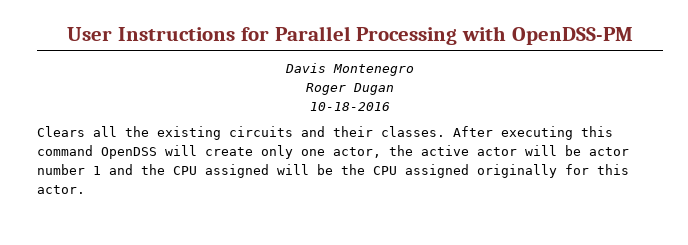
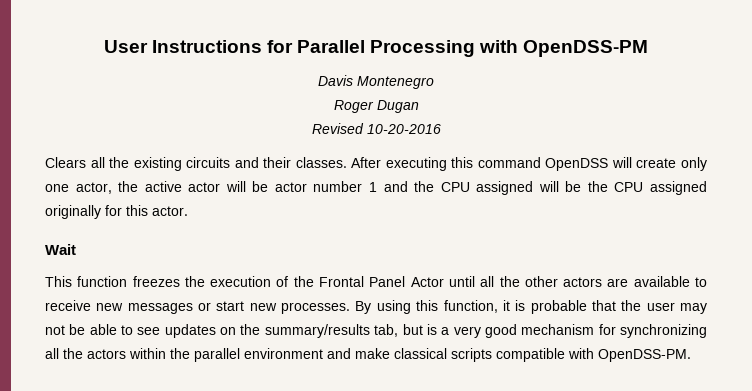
[310,102,390,111] 10-18-2016 -> [311,123,441,134] Revised 10-20-2016
(85, 189) none -> [45,244,76,255] [45,276,707,287] [45,300,708,314] [45,324,708,338] [45,348,691,362] // Wait // This function freezes the execution of the Frontal Panel Actor until all the other actors are available to receive new messages or start new processes. By using this function, it is probable that the user may not be able to see updates on the summary/results tab, but is a very good mechanism for synchronizing all the actors within the parallel environment and make classical scripts compatible with OpenDSS-PM.

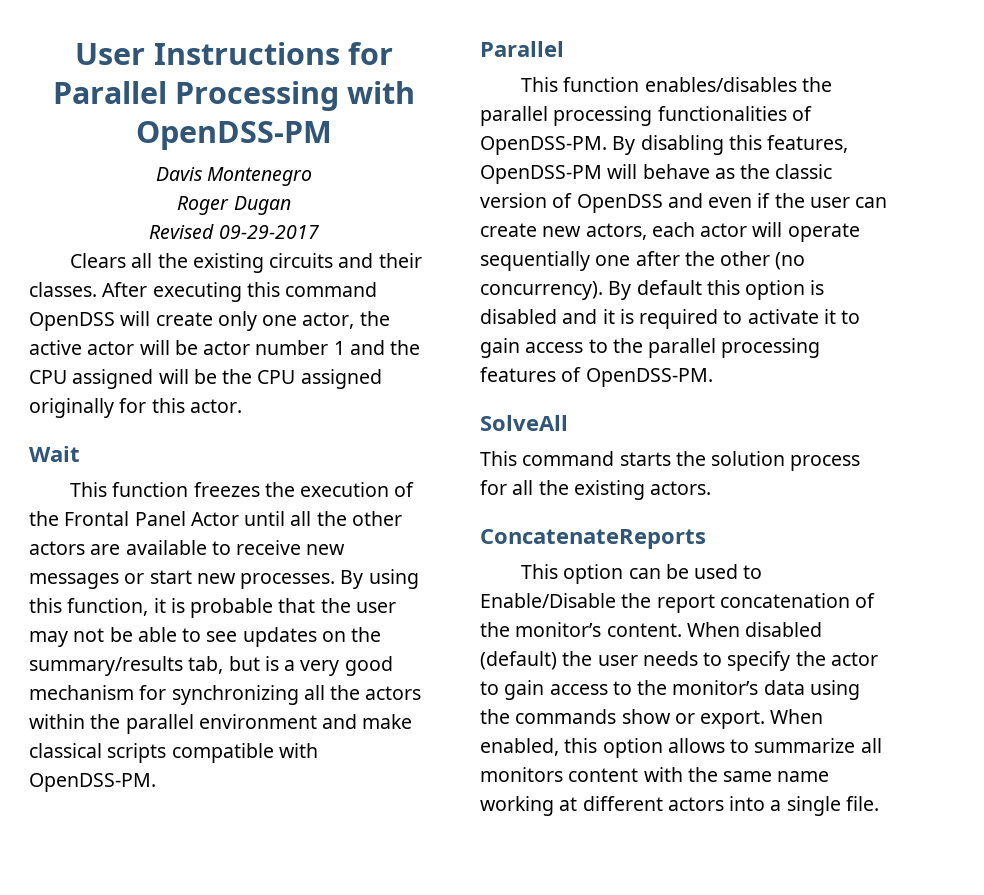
[366,124,441,134] 10-20-2016 -> [218,225,319,239] 09-29-2017
(691, 355) none -> [480,41,564,57] [521,77,832,92] [480,106,812,126] [480,135,849,155] [480,164,833,184] [480,193,888,213] [480,222,860,242] [480,251,806,271] [480,280,825,300] [480,309,861,329] [480,338,821,358] [480,367,713,387] [480,415,568,431] [480,451,861,471] [480,480,712,500] [480,529,706,549] [521,564,763,584] [480,593,876,613] [480,622,823,637] [480,651,878,671] [480,680,860,700] [480,709,824,729] [480,738,882,758] [480,767,830,782] [480,796,879,816] // Parallel // This function enables/disables the parallel processing functionalities of OpenDSS-PM. By disabling this features, OpenDSS-PM will behave as the classic version of OpenDSS and even if the user can create new actors, each actor will operate sequentially one after the other (no concurrency). By default this option is disabled and it is required to activate it to gain access to the parallel processing features of OpenDSS-PM. // SolveAll // This command starts the solution process for all the existing actors. // ConcatenateReports // This option can be used to Enable/Disable the report concatenation of the monitor’s content. When disabled (default) the user needs to specify the actor to gain access to the monitor’s data using the commands show or export. When enabled, this option allows to summarize all monitors content with the same name working at different actors into a single file.

